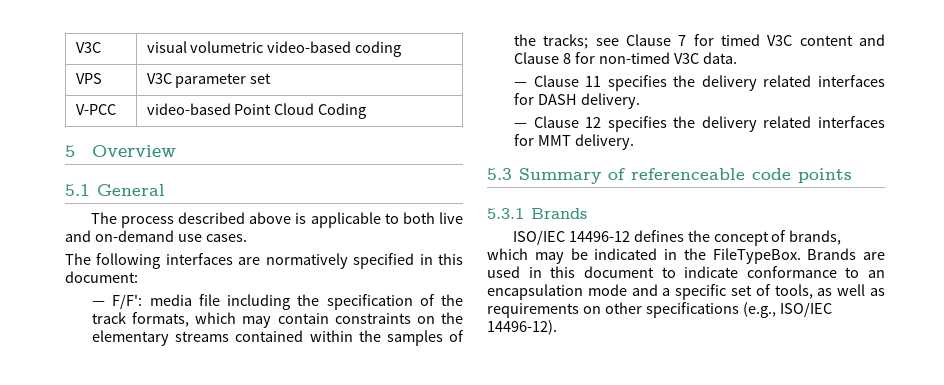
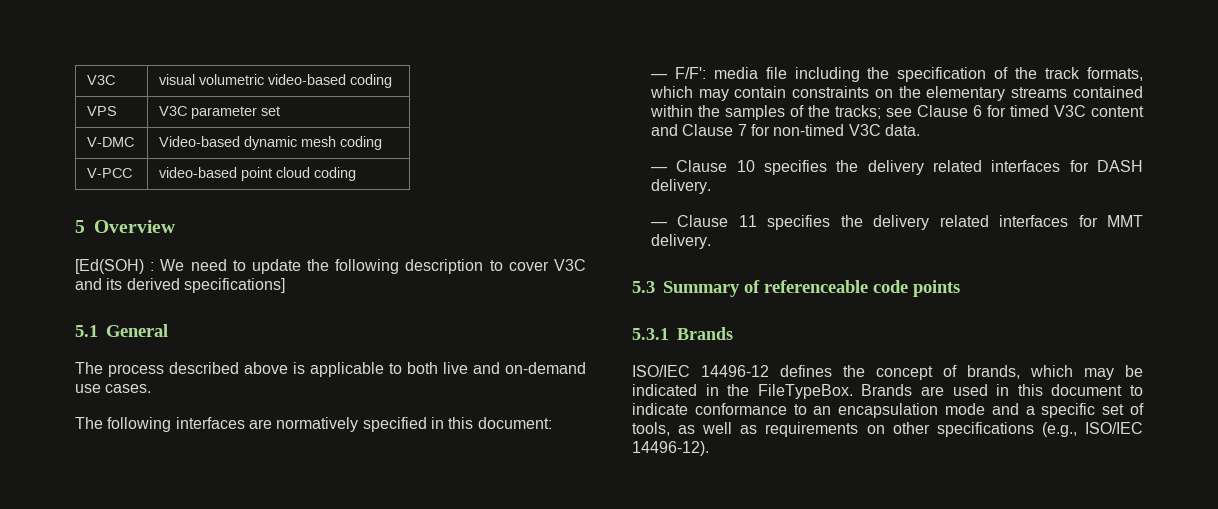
(272, 78) none -> [87,137,135,147] [159,136,383,150] // V-DMC | Video-based dynamic mesh coding
[234,103,367,119] Point Cloud Coding -> [241,167,357,181] point cloud coding
(177, 151) none -> [75,259,586,274] [75,278,285,293] // [Ed(SOH) : We need to update the following description to cover V3C and its derived specifications]
[678,35,687,46] 7 -> [972,105,982,117] 6
[562,53,571,64] 8 -> [737,124,747,136] 7
[585,76,602,87] 11 -> [736,160,755,172] 10
[585,117,602,128] 12 -> [738,215,757,227] 11

